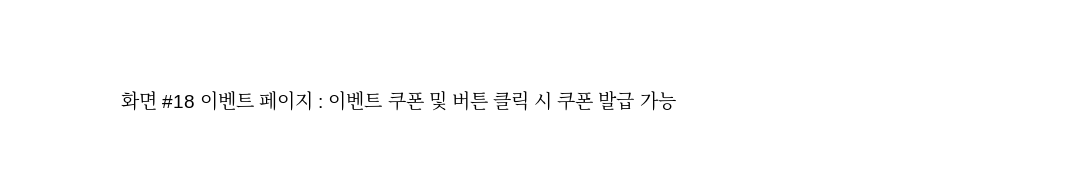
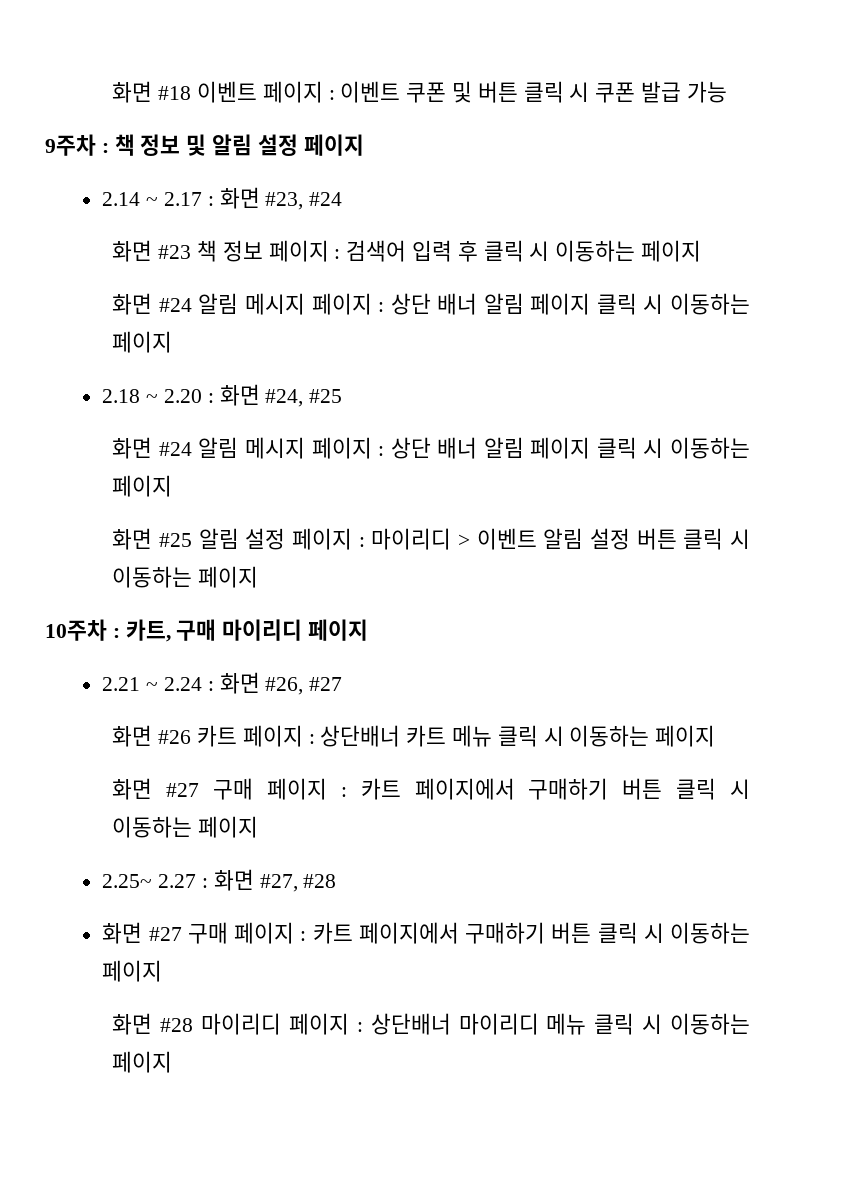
(676, 101) none -> [45,134,364,156] [102,187,343,210] [112,240,701,262] [112,293,750,315] [112,331,173,353] [102,384,343,407] [112,437,750,459] [112,475,173,497] [112,528,751,550] [112,566,259,588] [45,619,369,642] [102,672,343,695] [112,725,716,747] [112,778,750,800] [112,816,259,838] [102,869,337,892] [102,922,751,944] [102,960,163,982] [112,1013,750,1035] [112,1051,173,1073] // 9주차 : 책 정보 및 알림 설정 페이지 // 2.14 ~ 2.17 : 화면 #23, #24 // 화면 #23 책 정보 페이지 : 검색어 입력 후 클릭 시 이동하는 페이지 // 화면 #24 알림 메시지 페이지 : 상단 배너 알림 페이지 클릭 시 이동하는 페이지 // 2.18 ~ 2.20 : 화면 #24, #25 // 화면 #24 알림 메시지 페이지 : 상단 배너 알림 페이지 클릭 시 이동하는 페이지 // 화면 #25 알림 설정 페이지 : 마이리디 > 이벤트 알림 설정 버튼 클릭 시 이동하는 페이지 // 10주차 : 카트, 구매 마이리디 페이지 // 2.21 ~ 2.24 : 화면 #26, #27 // 화면 #26 카트 페이지 : 상단배너 카트 메뉴 클릭 시 이동하는 페이지 // 화면 #27 구매 페이지 : 카트 페이지에서 구매하기 버튼 클릭 시 이동하는 페이지 // 2.25~ 2.27 : 화면 #27, #28 // 화면 #27 구매 페이지 : 카트 페이지에서 구매하기 버튼 클릭 시 이동하는 페이지 // 화면 #28 마이리디 페이지 : 상단배너 마이리디 메뉴 클릭 시 이동하는 페이지

